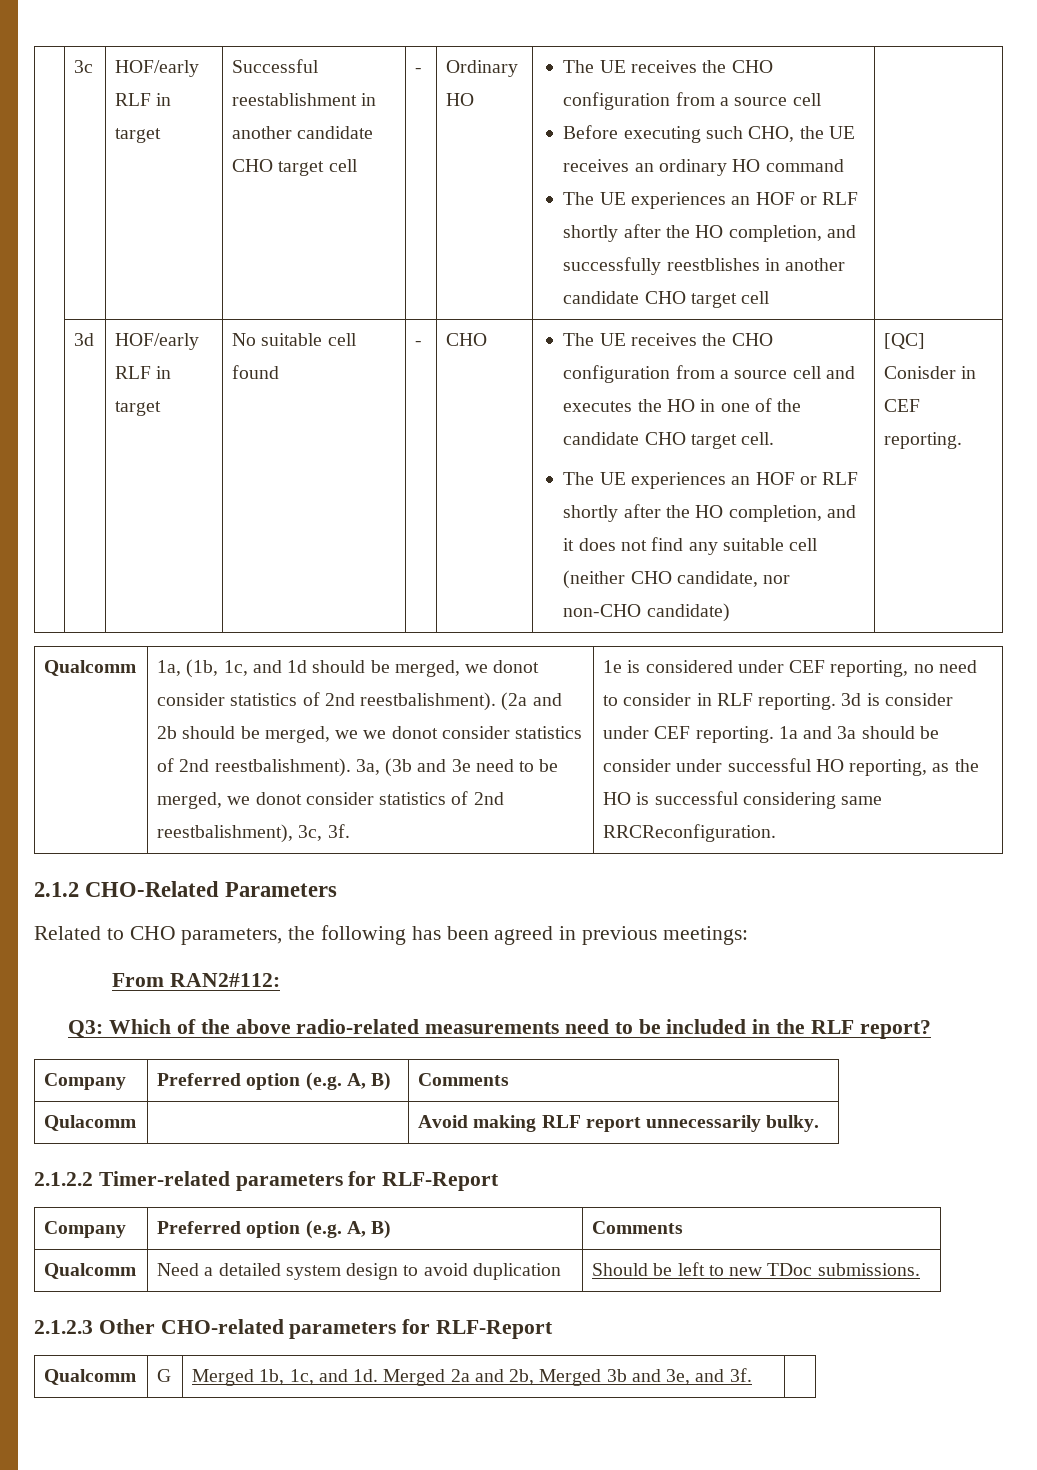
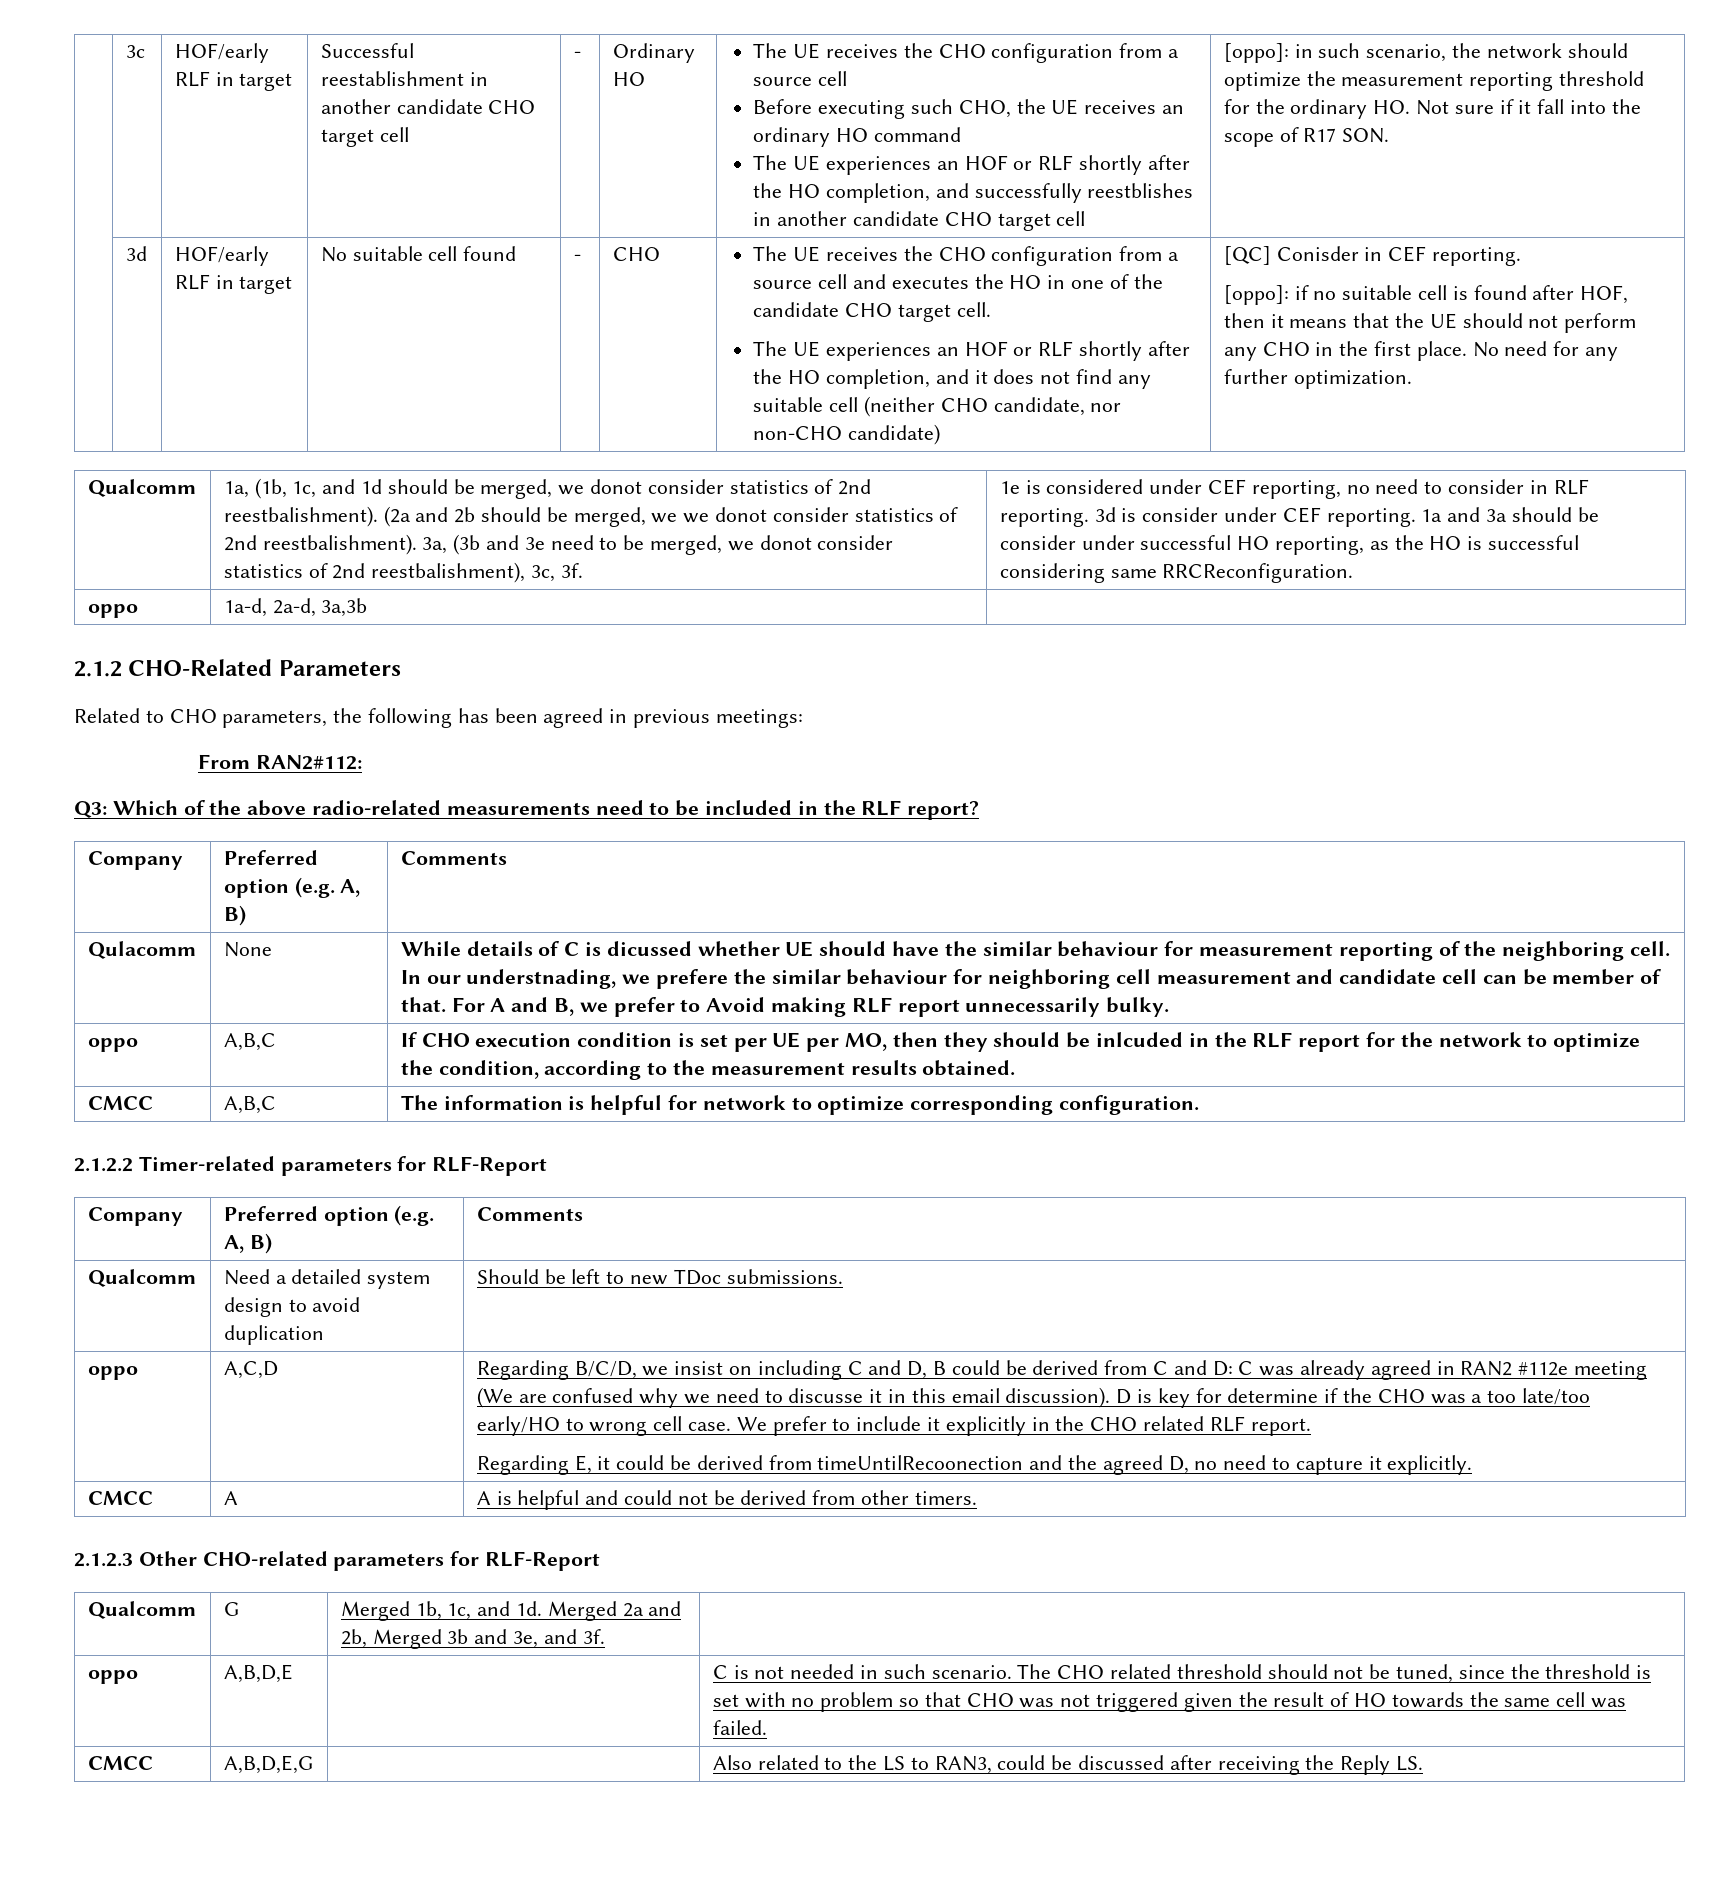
(771, 297) none -> [1223,43,1628,63] [1223,71,1644,91] [1223,99,1641,119] [1223,127,1390,147] [oppo]: in such scenario, the network should optimize the measurement reporting threshold for the ordinary HO. Not sure if it fall into the scope of R17 SON.
(963, 440) none -> [1223,285,1629,305] [1223,313,1637,333] [1223,341,1618,361] [1223,369,1412,389] // [oppo]: if no suitable cell is found after HOF, then it means that the UE should not perform any CHO in the first place. No need for any further optimization.
(777, 833) none -> [87,604,138,618] [223,598,368,617] // oppo | 1a-d, 2a-d, 3a,3b |
(137, 1123) | -> [223,942,272,957] [400,941,1671,961] [400,969,1662,989] [400,997,701,1017] None | While details of C is dicussed whether UE should have the similar behaviour for measurement reporting of the neighboring cell. In our understnading, we prefere the similar behaviour for neighboring cell measurement and candidate cell can be member of that. For A and B, we prefer to
(820, 1123) none -> [87,1038,138,1052] [223,1033,276,1051] [400,1032,1641,1052] [400,1060,1016,1080] [87,1096,153,1110] [223,1096,276,1114] [400,1095,1199,1115] // oppo | A,B,C | If CHO execution condition is set per UE per MO, then they should be inlcuded in the RLF report for the network to optimize the condition, according to the measurement results obtained. // CMCC | A,B,C | The information is helpful for network to optimize corresponding configuration.
(920, 1269) none -> [87,1366,138,1380] [223,1361,278,1379] [476,1360,1648,1380] [476,1387,1591,1408] [476,1416,1311,1436] [476,1455,1473,1475] [87,1491,153,1505] [223,1491,238,1505] [476,1490,977,1510] // oppo | A,C,D | Regarding B/C/D, we insist on including C and D, B could be derived from C and D: C was already agreed in RAN2 #112e meeting (We are confused why we need to discusse it in this email discussion). D is key for determine if the CHO was a too late/too early/HO to wrong cell case. We prefer to include it explicitly in the CHO related RLF report. // Regarding E, it could be derived from timeUntilRecoonection and the agreed D, no need to capture it explicitly. // CMCC | A | A is helpful and could not be derived from other timers.
(752, 1375) none -> [87,1670,138,1684] [223,1664,293,1683] [712,1664,1652,1683] [712,1692,1627,1712] [712,1720,767,1735] [87,1756,153,1770] [223,1755,313,1774] [712,1755,1423,1775] // oppo | A,B,D,E | | C is not needed in such scenario. The CHO related threshold should not be tuned, since the threshold is set with no problem so that CHO was not triggered given the result of HO towards the same cell was failed. // CMCC | A,B,D,E,G | | Also related to the LS to RAN3, could be discussed after receiving the Reply LS.

